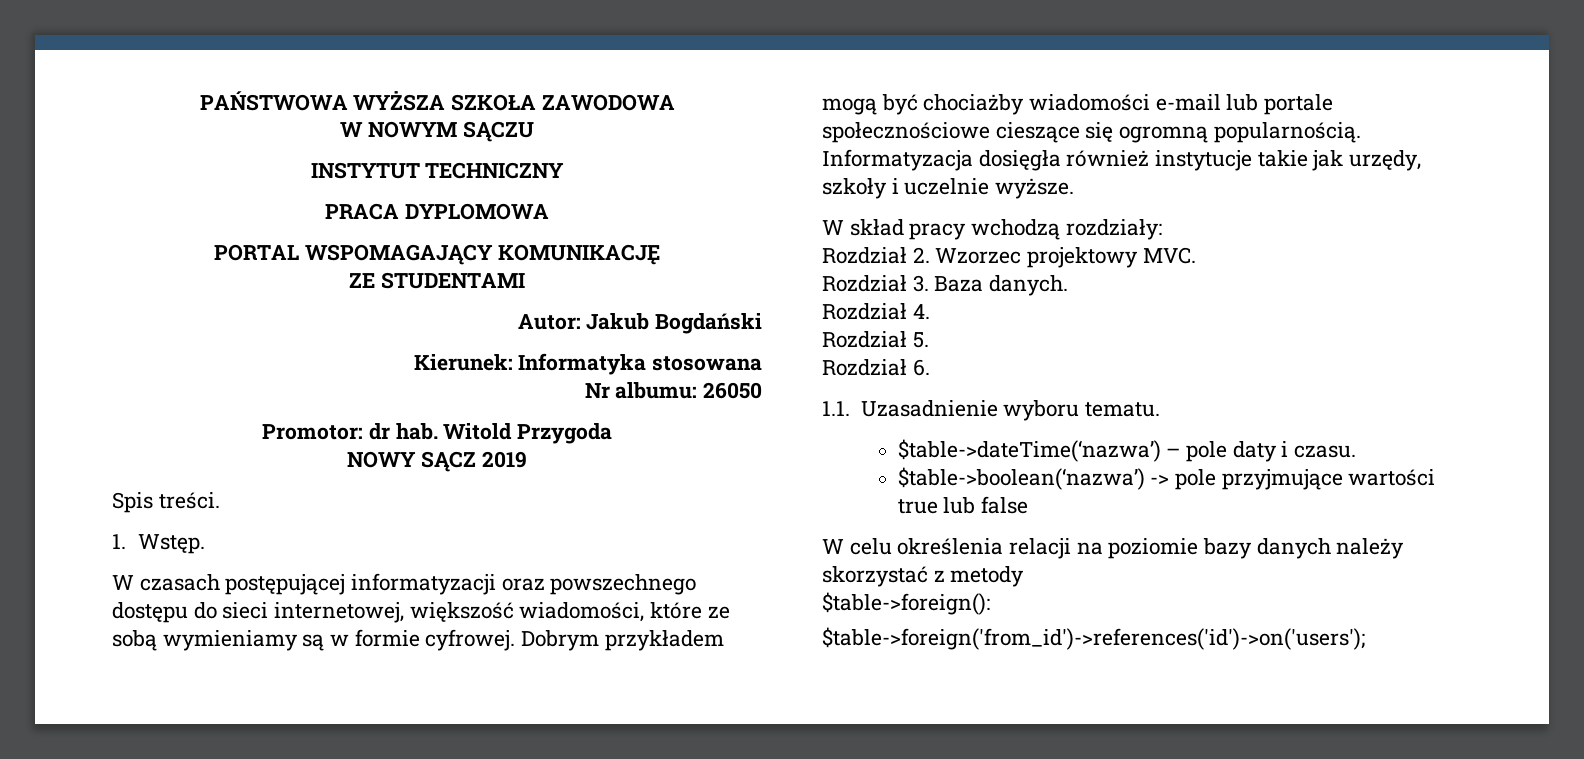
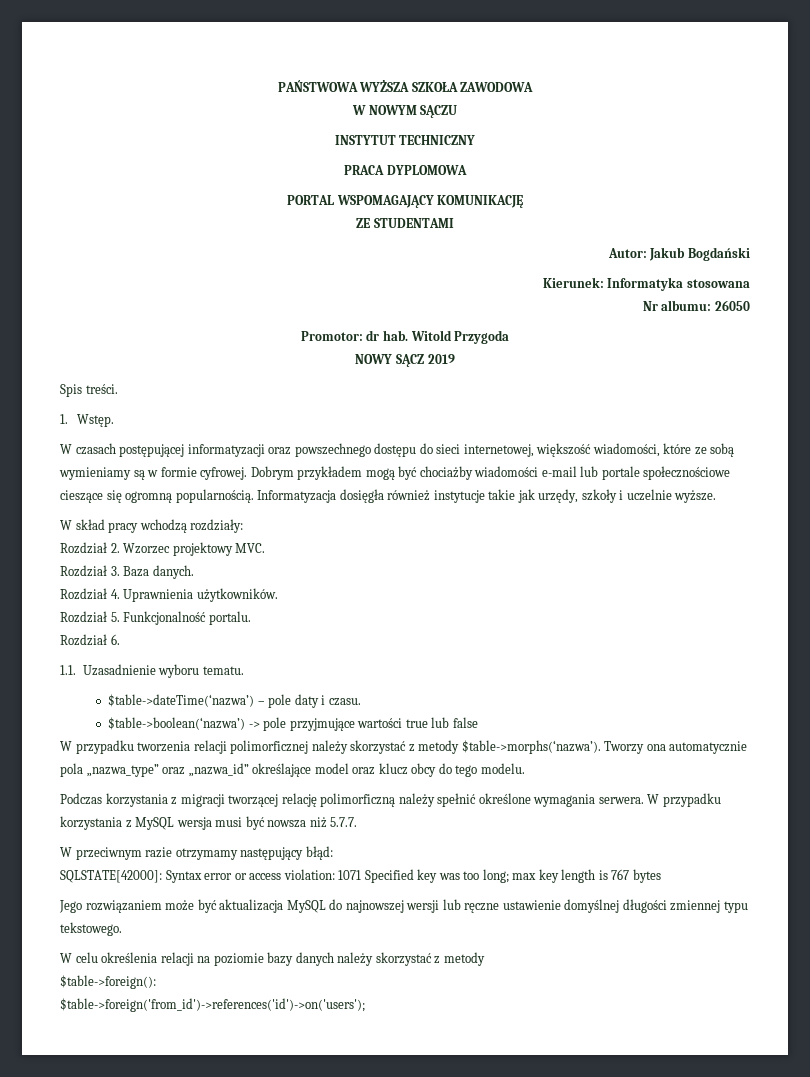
(930, 311) none -> [123,588,278,602] Uprawnienia użytkowników.
(929, 340) none -> [123,611,251,625] Funkcjonalność portalu.
(1028, 505) none -> [60,740,748,754] [60,763,525,777] [60,793,721,807] [60,816,358,830] [60,846,333,860] [60,869,661,883] [59,899,748,913] [60,922,122,936] // W przypadku tworzenia relacji polimorficznej należy skorzystać z metody $table->morphs(‘nazwa’). Tworzy ona automatycznie pola „nazwa_type” oraz „nazwa_id” określające model oraz klucz obcy do tego modelu. // Podczas korzystania z migracji tworzącej relację polimorficzną należy spełnić określone wymagania serwera. W przypadku korzystania z MySQL wersja musi być nowsza niż 5.7.7. // W przeciwnym razie otrzymamy następujący błąd: // SQLSTATE[42000]: Syntax error or access violation: 1071 Specified key was too long; max key length is 767 bytes // Jego rozwiązaniem może być aktualizacja MySQL do najnowszej wersji lub ręczne ustawienie domyślnej długości zmiennej typu tekstowego.

